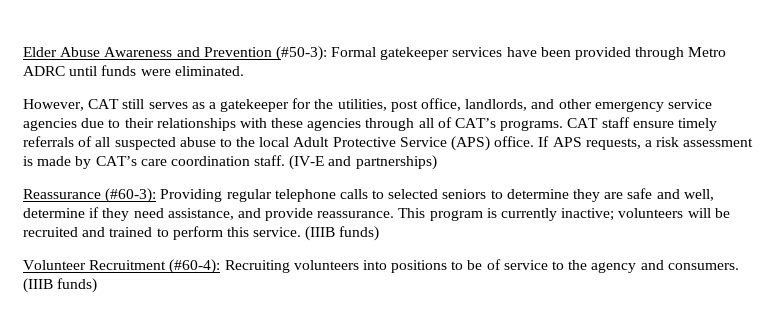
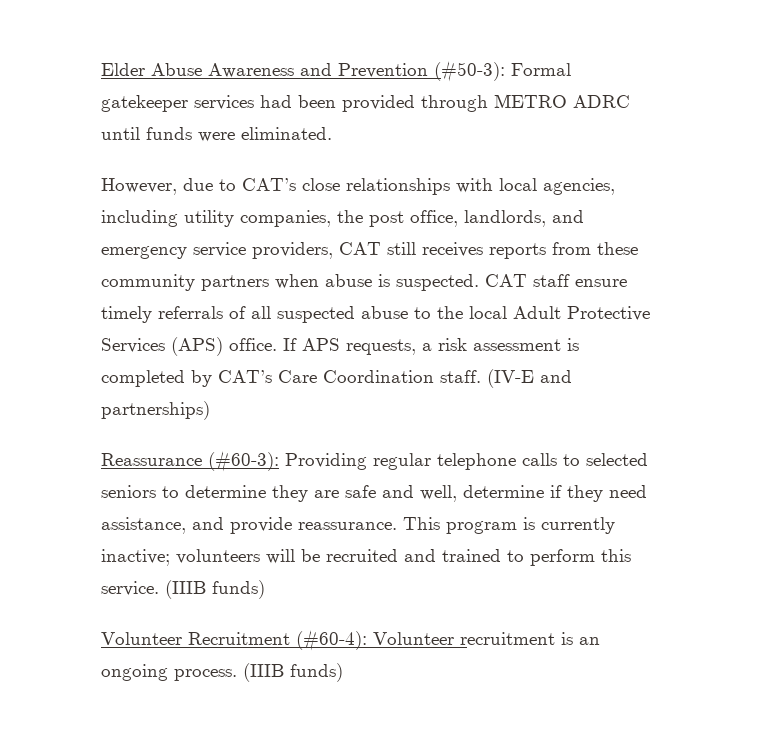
[506,47,537,57] have -> [260,95,292,108] had
[688,47,727,57] Metro -> [494,94,567,108] METRO
[88,98,387,112] CAT still serves as a gatekeeper for the utilities, -> [183,178,615,195] [101,210,363,227] due to CAT’s close relationships with local agencies, including utility companies, the
[558,99,592,109] other -> (584, 216) none
[23,117,564,131] agencies due to their relationships with these agencies through all of CAT’s programs. -> [252,242,638,259] [101,274,479,291] providers, CAT still receives reports from these community partners when abuse is suspected.
[399,137,447,147] Service -> [101,338,165,353] Services
[37,156,72,166] made -> [101,370,185,387] completed
[140,156,250,166] care coordination -> [278,370,434,383] Care Coordination
[224,259,739,273] Recruiting volunteers into positions to be of service to the agency and consumers. -> [373,632,600,645] [101,664,237,681] Volunteer recruitment is an ongoing process.

